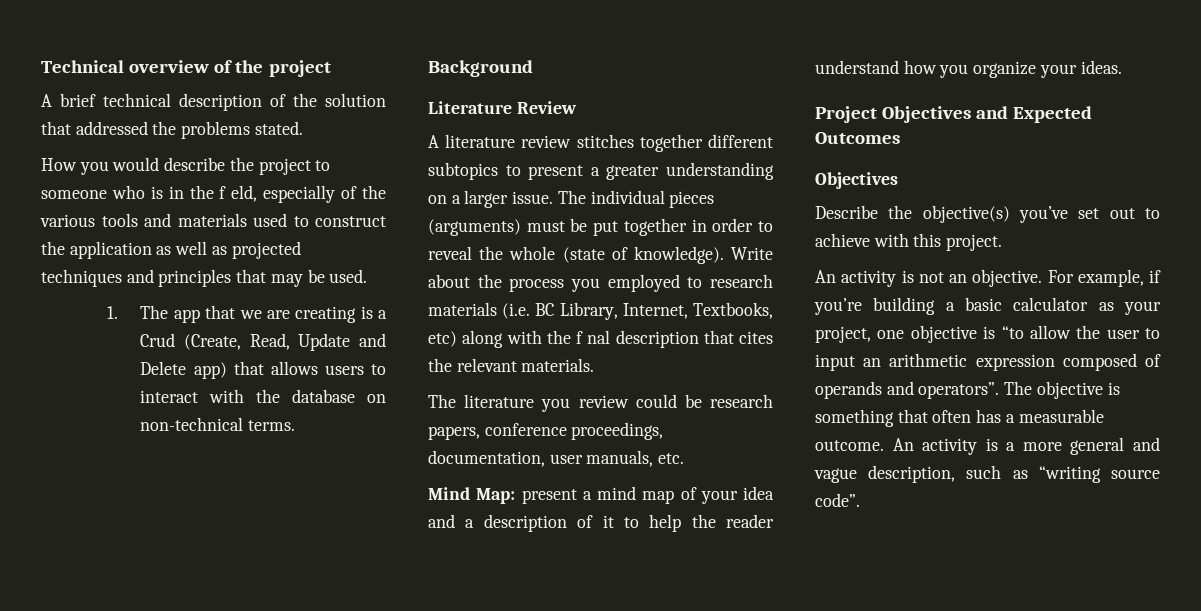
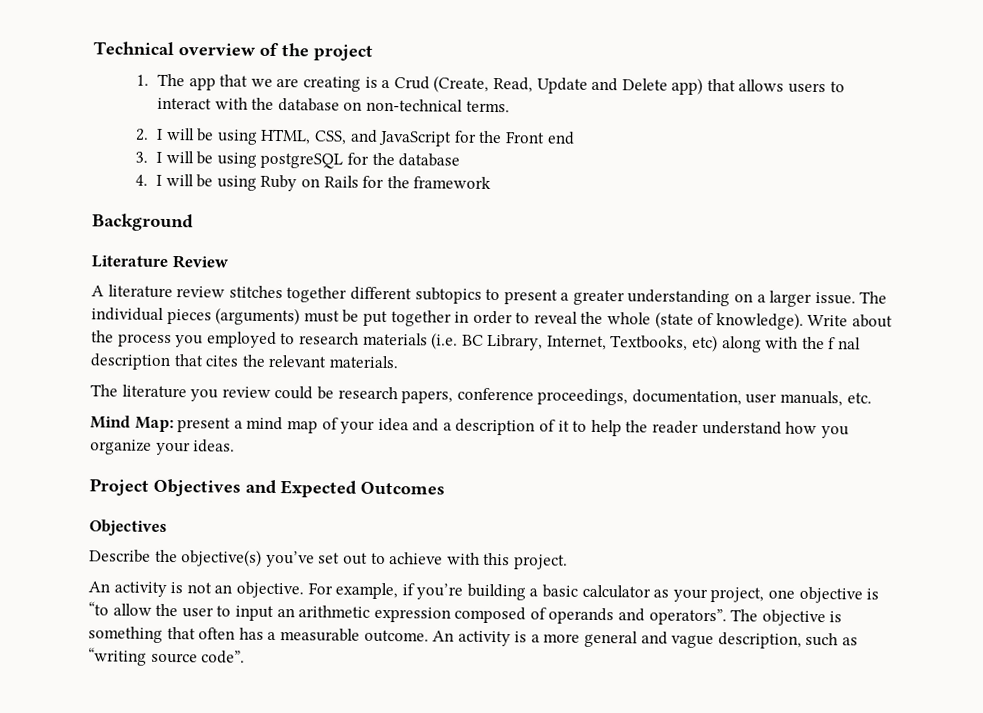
[41,93,386,111] [41,121,303,139] [41,157,331,175] [41,185,386,203] [40,213,386,227] [41,241,301,259] [41,269,368,287] // A brief technical description of the solution that addressed the problems stated. // How you would describe the project to someone who is in the f eld, especially of the various tools and materials used to construct the application as well as projected techniques and principles that may be used. -> (373, 52) none
(296, 425) none -> [134,127,575,147] [134,150,461,169] [134,173,492,192] // 2. I will be using HTML, CSS, and JavaScript for the Front end // 3. I will be using postgreSQL for the database // 4. I will be using Ruby on Rails for the framework

